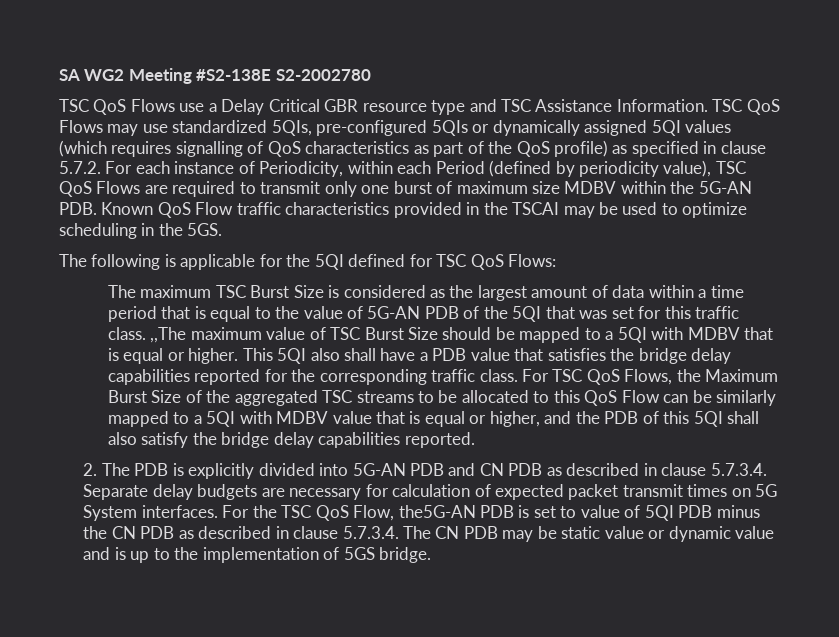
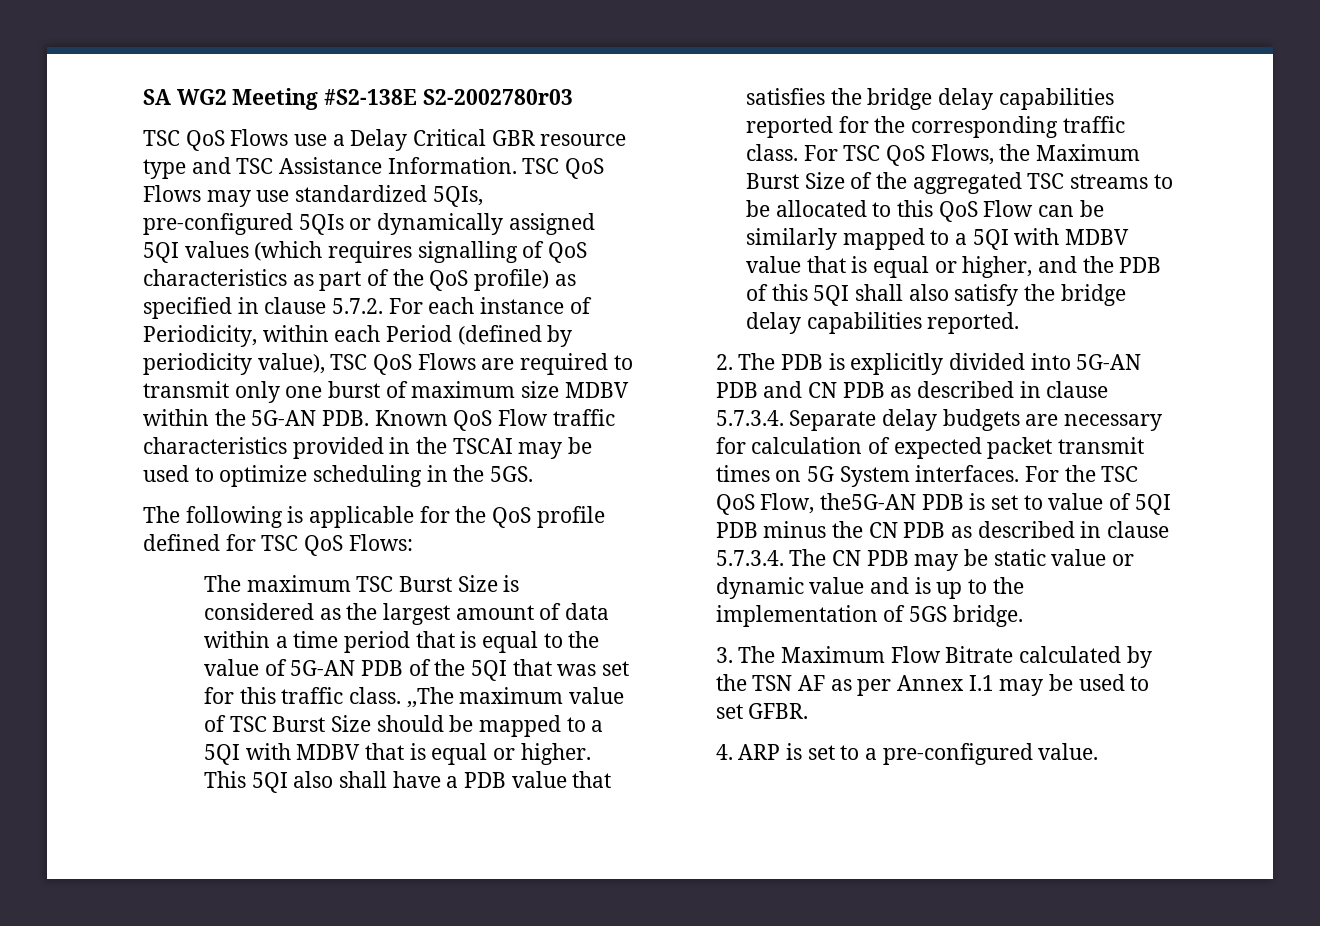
[275,69,371,81] S2-2002780 -> [422,89,573,105] S2-2002780r03
[314,254,344,270] 5QI -> [492,506,605,528] QoS profile
(432, 555) none -> [715,646,1152,668] [715,674,1150,696] [715,703,809,719] [715,743,1099,765] // 3. The Maximum Flow Bitrate calculated by the TSN AF as per Annex I.1 may be used to set GFBR. // 4. ARP is set to a pre-configured value.

